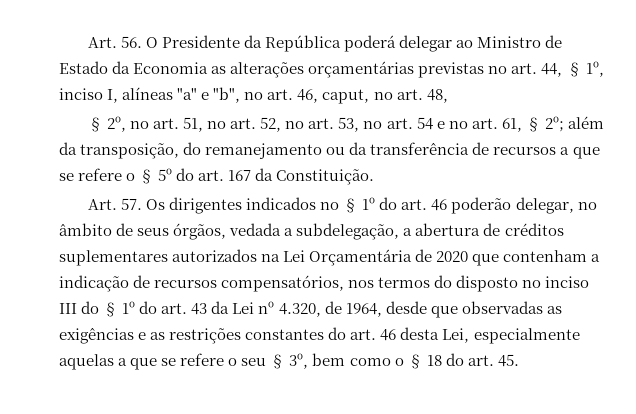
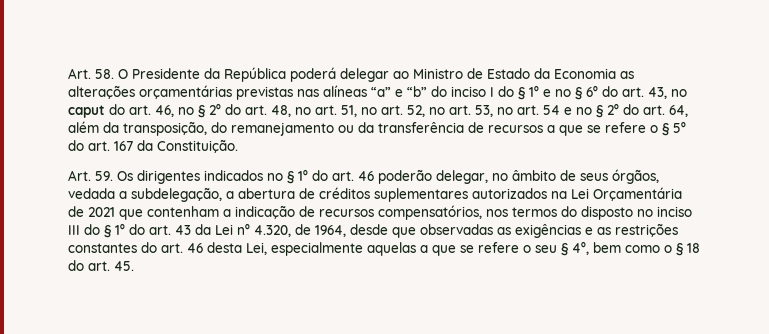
[87,36,142,48] Art. 56. -> [68,68,114,79] Art. 58.
[488,61,604,77] [59,87,393,104] no art. 44, § 1º, inciso I, alíneas "a" e "b", no art. 46, caput, no -> [297,85,687,100] [68,103,241,118] nas alíneas “a” e “b” do inciso I do § 1º e no § 6º do art. 43, no caput do art. 46, no § 2º do
[87,116,126,132] // § 2º, -> (291, 111) none
[471,116,564,132] art. 61, § 2º; -> [596,103,688,118] § 2º do art. 64,
[120,198,142,210] 57. -> [95,171,113,181] 59.
[436,251,469,262] 2020 -> [88,207,115,217] 2021
[289,353,309,369] 3º, -> [572,241,589,255] 4º,

